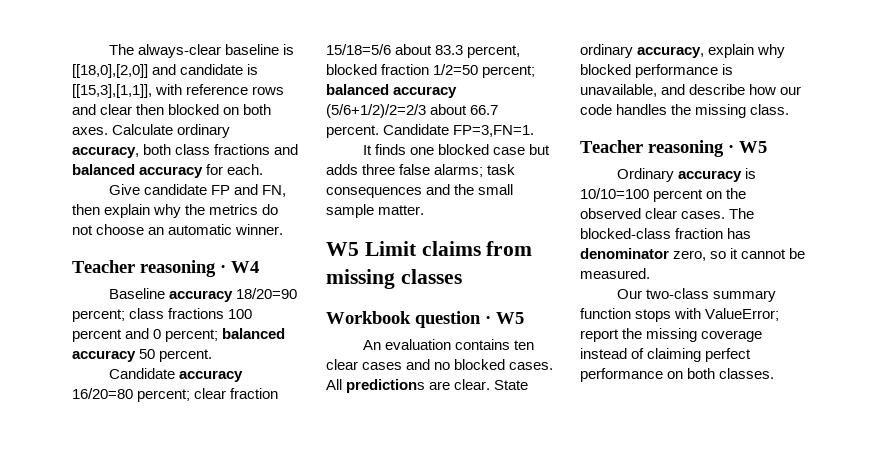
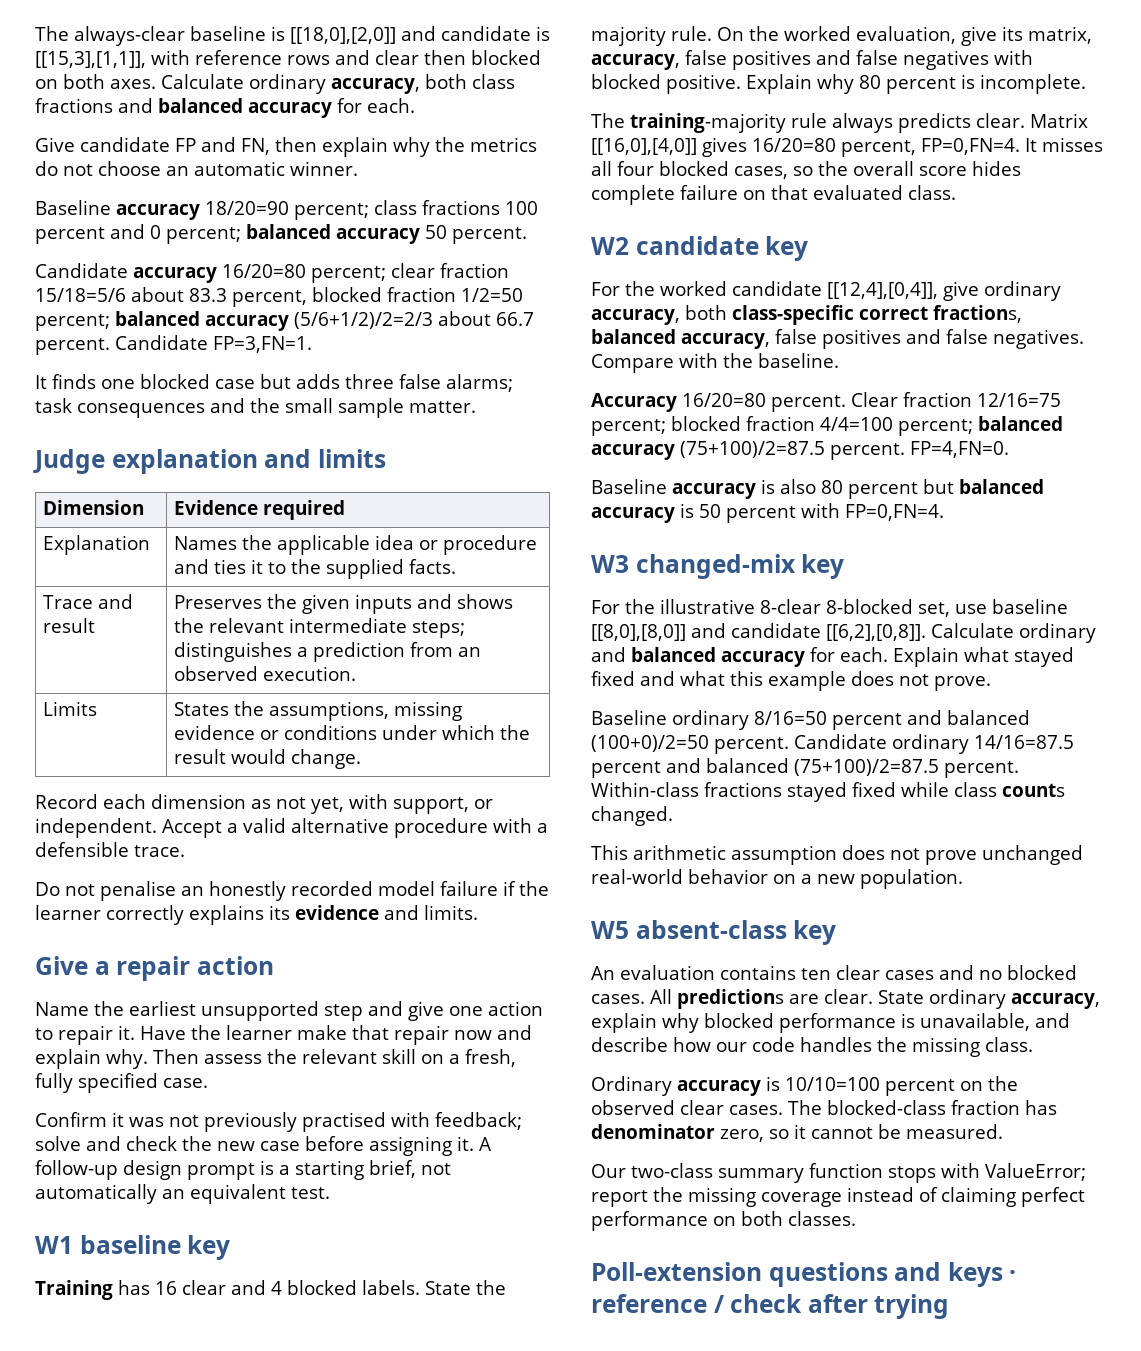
[72,260,259,277] // Teacher reasoning · W4 -> (358, 168) none
[326,241,533,256] [326,269,462,289] [326,311,524,328] W5 Limit claims from missing classes // Workbook question · W5 -> [33,449,386,474] [42,500,144,515] [173,500,345,520] [42,535,150,555] [173,535,537,555] [173,559,456,579] [42,594,133,609] [42,618,95,633] [173,594,513,614] [173,618,465,638] [173,642,481,662] [173,666,356,681] [42,701,97,716] [173,701,462,721] [173,725,530,740] [173,749,361,769] [35,794,493,814] [35,818,548,838] [35,842,185,857] [35,881,549,901] [35,905,478,925] [35,956,274,981] [35,1001,543,1021] [35,1025,532,1045] [35,1049,516,1069] [35,1073,208,1093] [35,1112,522,1132] [35,1136,492,1156] [35,1160,451,1180] [35,1184,330,1204] [35,1235,231,1260] [35,1280,506,1300] [591,26,1092,46] [591,50,1033,70] [591,74,1086,94] [591,113,1088,133] [591,137,1103,157] [591,161,1021,179] [591,185,956,205] [591,236,809,261] [591,281,1061,301] [591,305,1022,325] [591,329,1084,349] [591,353,839,373] [591,392,1061,412] [591,416,1063,436] [591,441,1009,460] [591,479,1044,499] [591,503,944,523] [591,554,845,579] [591,599,1068,617] [591,623,1096,643] [591,647,1074,667] [591,671,991,691] [591,710,1030,730] [591,734,1074,754] [591,758,1019,778] [591,782,1065,802] [591,806,673,826] [591,845,1083,865] [591,869,963,889] [591,920,837,945] Judge explanation and limits // Dimension | Evidence required // Explanation | Names the applicable idea or procedure and ties it to the supplied facts. // Trace and result | Preserves the given inputs and shows the relevant intermediate steps; distinguishes a prediction from an observed execution. // Limits | States the assumptions, missing evidence or conditions under which the result would change. // Record each dimension as not yet, with support, or independent. Accept a valid alternative procedure with a defensible trace. // Do not penalise an honestly recorded model failure if the learner correctly explains its evidence and limits. // Give a repair action // Name the earliest unsupported step and give one action to repair it. Have the learner make that repair now and explain why. Then assess the relevant skill on a fresh, fully specified case. // Confirm it was not previously practised with feedback; solve and check the new case before assigning it. A follow-up design prompt is a starting brief, not automatically an equivalent test. // W1 baseline key // Training has 16 clear and 4 blocked labels. State the majority rule. On the worked evaluation, give its matrix, accuracy, false positives and false negatives with blocked positive. Explain why 80 percent is incomplete. // The training-majority rule always predicts clear. Matrix [[16,0],[4,0]] gives 16/20=80 percent, FP=0,FN=4. It misses all four blocked cases, so the overall score hides complete failure on that evaluated class. // W2 candidate key // For the worked candidate [[12,4],[0,4]], give ordinary accuracy, both class-specific correct fractions, balanced accuracy, false positives and false negatives. Compare with the baseline. // Accuracy 16/20=80 percent. Clear fraction 12/16=75 percent; blocked fraction 4/4=100 percent; balanced accuracy (75+100)/2=87.5 percent. FP=4,FN=0. // Baseline accuracy is also 80 percent but balanced accuracy is 50 percent with FP=0,FN=4. // W3 changed-mix key // For the illustrative 8-clear 8-blocked set, use baseline [[8,0],[8,0]] and candidate [[6,2],[0,8]]. Calculate ordinary and balanced accuracy for each. Explain what stayed fixed and what this example does not prove. // Baseline ordinary 8/16=50 percent and balanced (100+0)/2=50 percent. Candidate ordinary 14/16=87.5 percent and balanced (75+100)/2=87.5 percent. Within-class fractions stayed fixed while class counts changed. // This arithmetic assumption does not prove unchanged real-world behavior on a new population. // W5 absent-class key
[580,140,767,157] // Teacher reasoning · W5 -> (1033, 1044) none
(775, 373) none -> [591,1262,1017,1287] [591,1294,950,1319] // Poll-extension questions and keys · reference / check after trying

